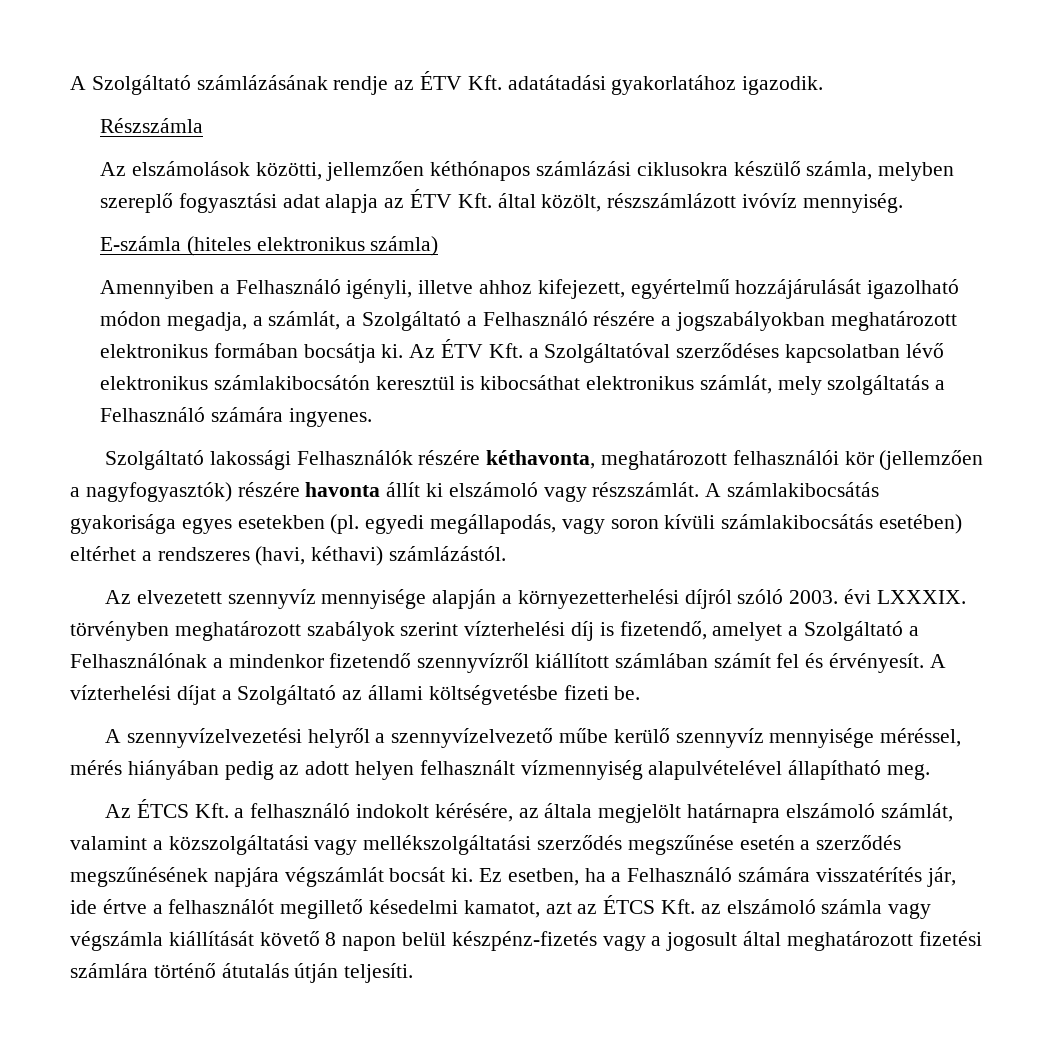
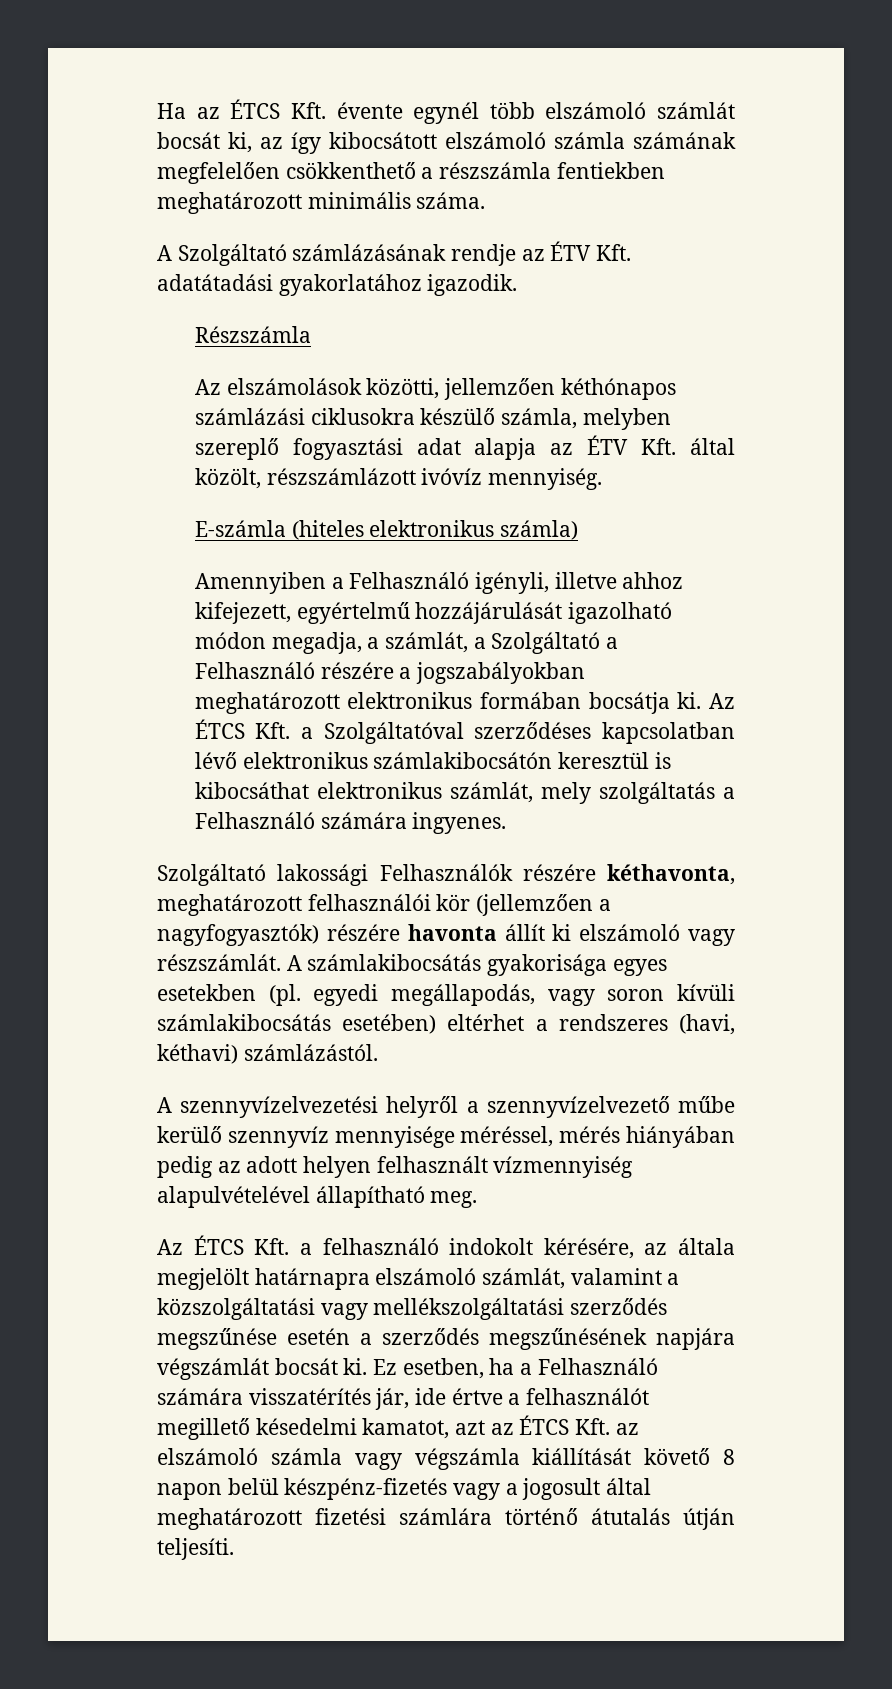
(70, 83) none -> [157,99,735,124] [157,132,736,154] [157,162,665,184] [157,192,486,214] Ha az ÉTCS Kft. évente egynél több elszámoló számlát bocsát ki, az így kibocsátott elszámoló számla számának megfelelően csökkenthető a részszámla fentiekben meghatározott minimális száma. //
[441,339,484,358] ÉTV -> [194,719,245,739] ÉTCS
[104,589,966,609] [70,621,919,641] [70,653,946,673] [70,685,641,705] // Az elvezetett szennyvíz mennyisége alapján a környezetterhelési díjról szóló 2003. évi LXXXIX. törvényben meghatározott szabályok szerint vízterhelési díj is fizetendő, amelyet a Szolgáltató a Felhasználónak a mindenkor fizetendő szennyvízről kiállított számlában számít fel és érvényesít. A vízterhelési díjat a Szolgáltató az állami költségvetésbe fizeti be. -> (378, 1052) none

